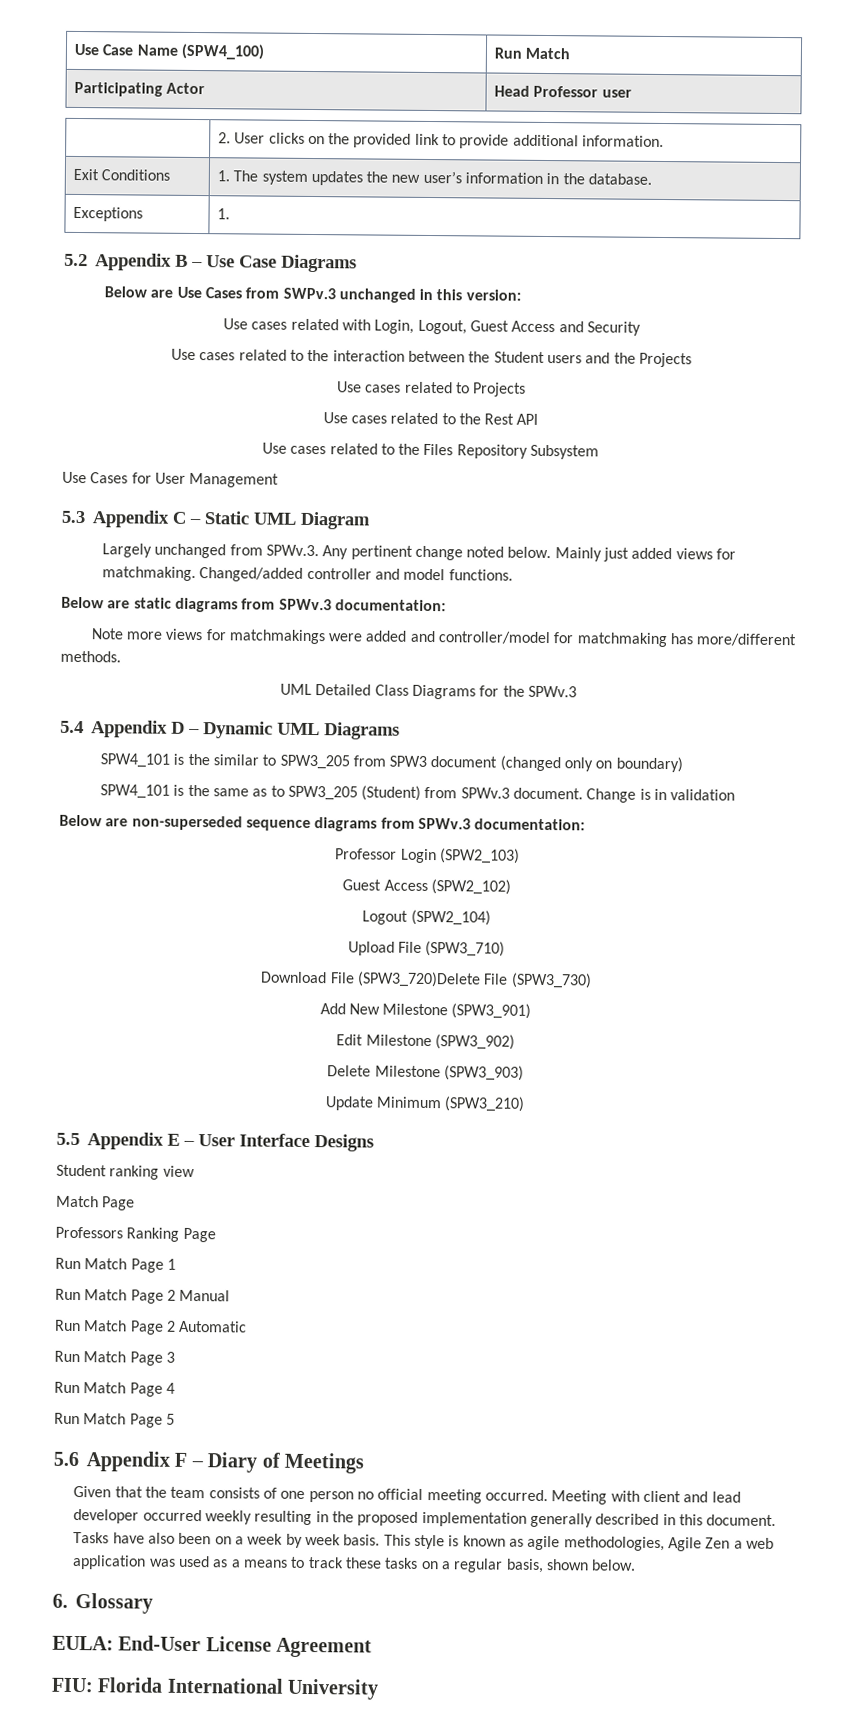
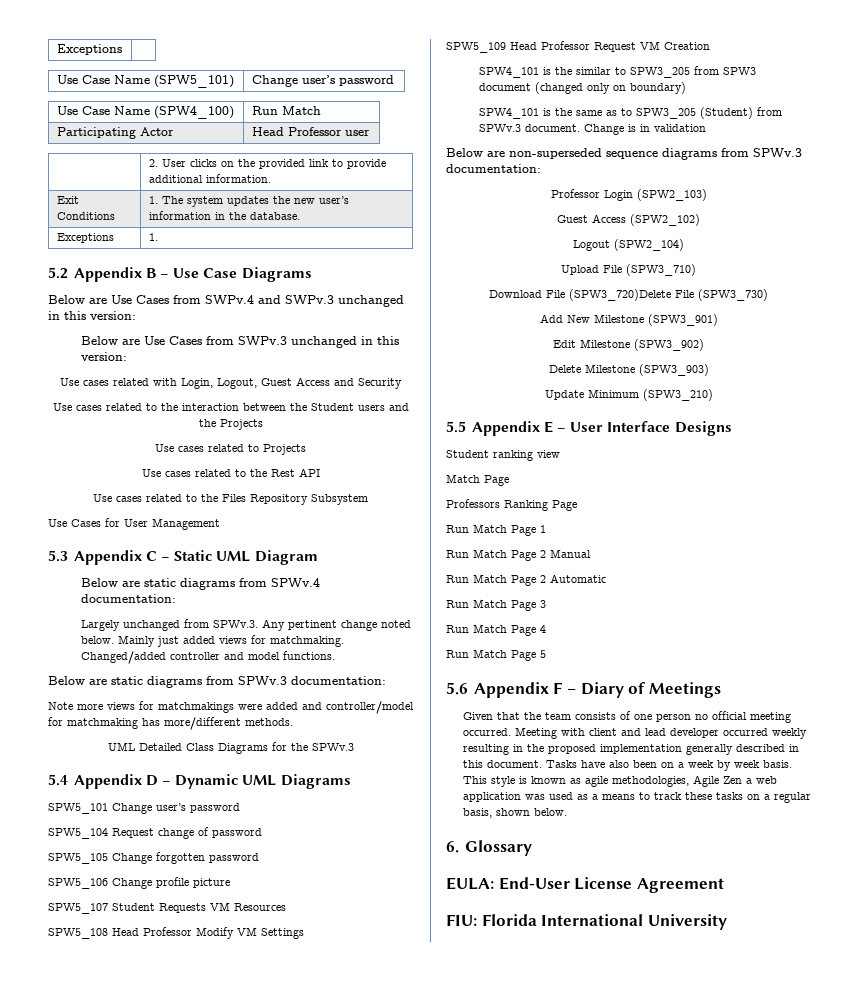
(73, 49) none -> [56,44,122,55] [56,75,234,88] [251,75,394,87] Exceptions | // Use Case Name (SPW5_101) | Change user’s password //
(357, 263) none -> [48,295,404,307] [48,311,136,320] // Below are Use Cases from SWPv.4 and SWPv.3 unchanged in this version:
(371, 520) none -> [81,578,321,590] [81,594,177,603] // Below are static diagrams from SPWv.4 documentation:
(400, 731) none -> [48,803,240,814] [48,827,262,839] [48,852,259,864] [48,877,230,889] [48,902,286,914] [48,927,304,939] [446,41,710,53] // SPW5_101 Change user’s password // SPW5_104 Request change of password // SPW5_105 Change forgotten password // SPW5_106 Change profile picture // SPW5_107 Student Requests VM Resources // SPW5_108 Head Professor Modify VM Settings // SPW5_109 Head Professor Request VM Creation

